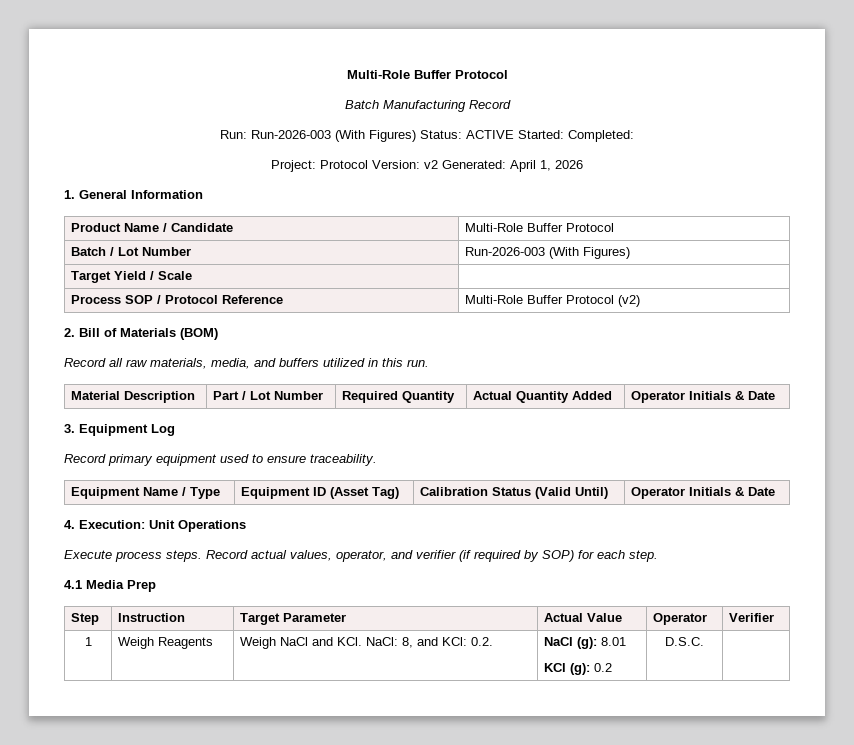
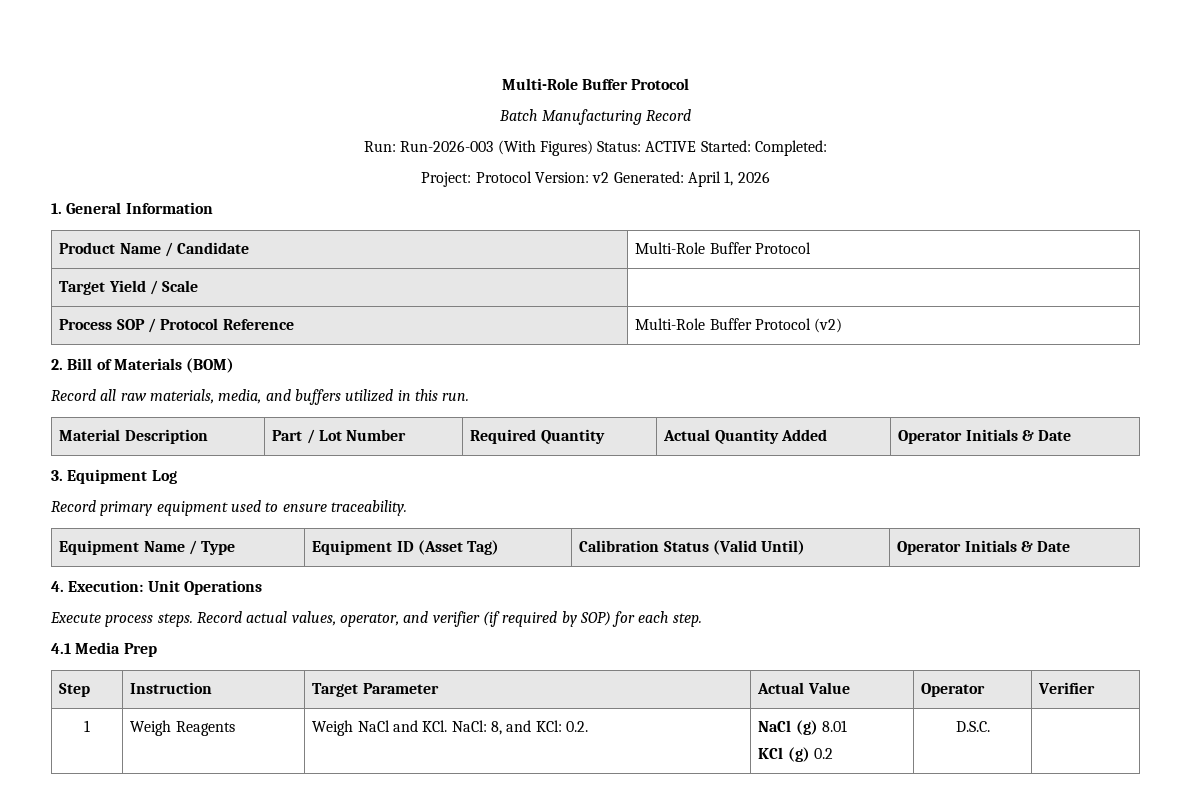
[70,247,191,256] [464,247,630,259] // Batch / Lot Number | Run-2026-003 (With Figures) -> (812, 248) none
[576,637,597,649] (g): -> [795,720,818,735] (g)
[569,663,590,675] (g): -> [787,747,810,762] (g)

